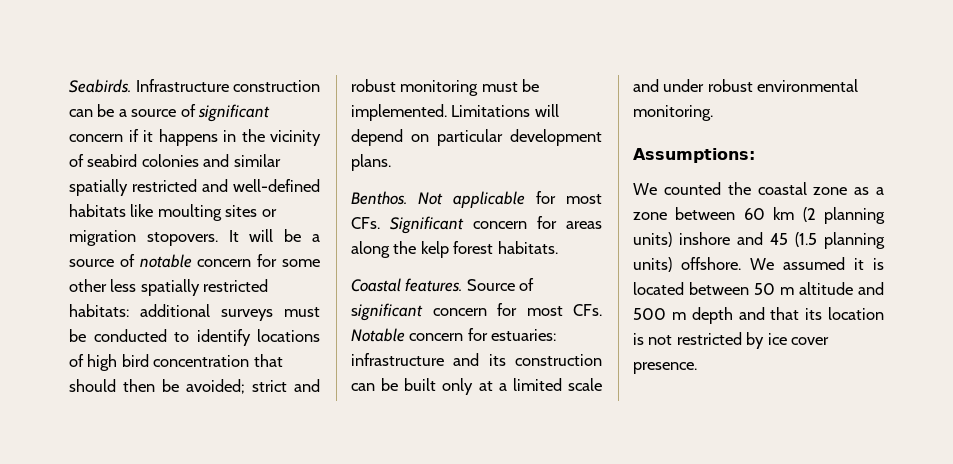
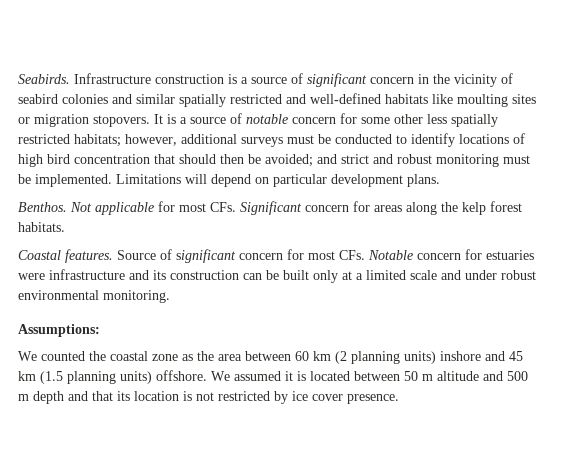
[69,104,115,117] can be -> [228,74,237,84] is
[128,129,218,146] if it happens -> (414, 80) none
[249,229,302,242] will be -> [167,114,176,124] is
[69,304,129,317] habitats: -> [74,134,177,147] habitats; however,
(245, 386) none -> [317,154,337,164] and
[491,329,557,341] estuaries: -> [486,250,534,260] [18,273,45,280] estuaries were
[876,187,884,195] [633,212,667,220] a zone -> [197,351,242,361] the area
(788, 239) none -> [18,371,36,381] km

